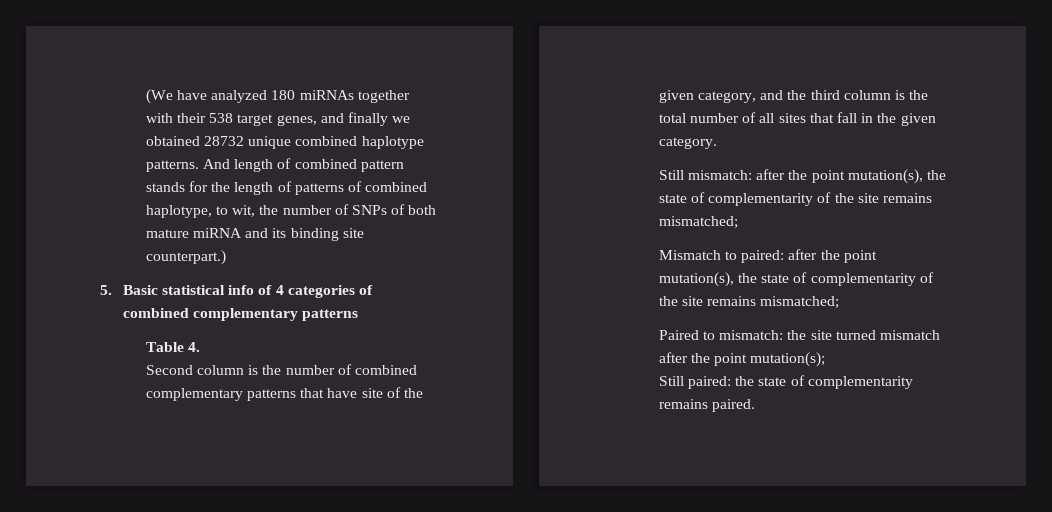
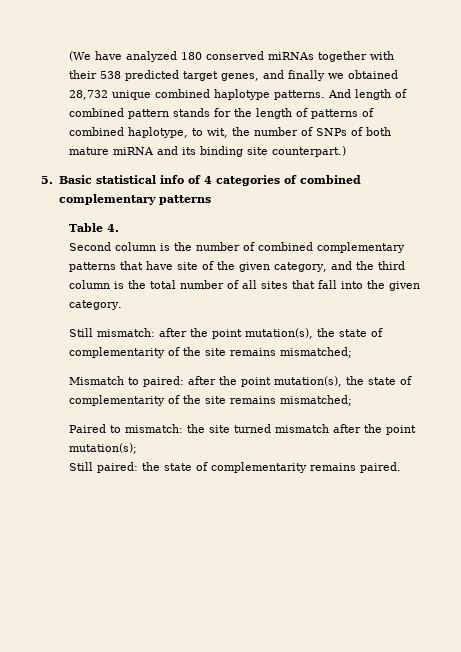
(296, 95) none -> [205,51,264,60] conserved
(234, 118) none -> [124,70,179,81] predicted
[204,136,245,146] 28732 -> [68,90,108,100] 28,732
[861,113,874,123] in -> [340,281,363,289] into

